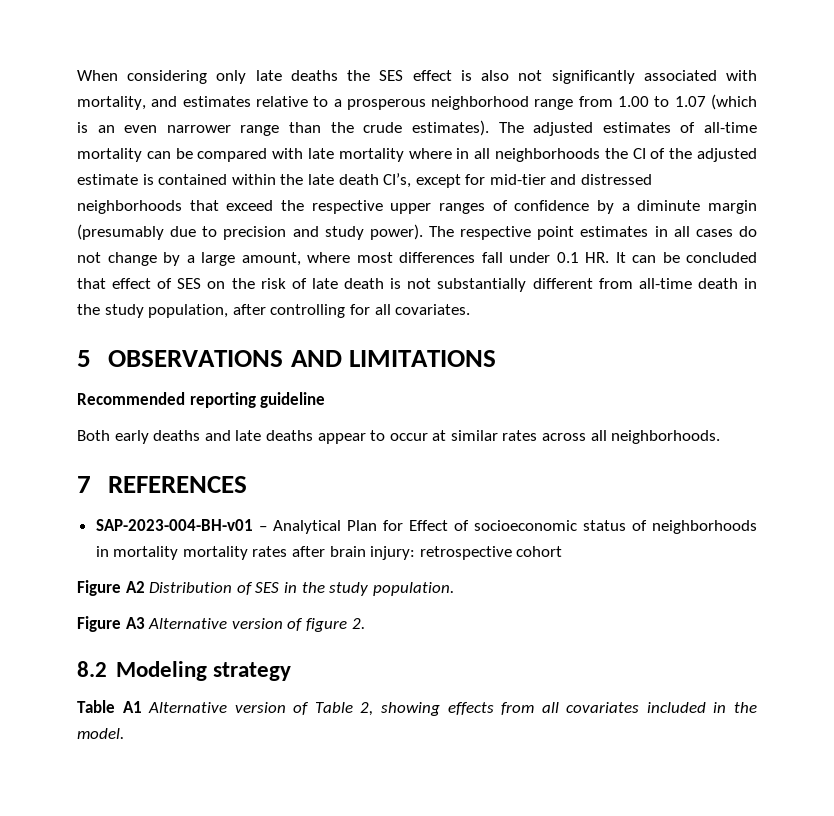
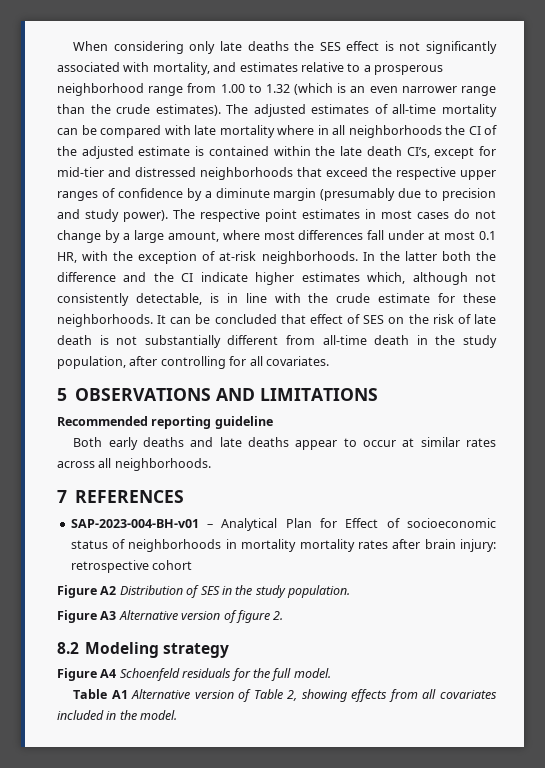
[481,70,510,81] also -> (394, 46) none
[674,96,706,107] 1.07 -> [265,84,290,93] 1.32
[673,226,690,237] all -> [381,210,412,219] most
[556,252,609,263] 0.1 HR. -> [428,231,497,240] [57,251,496,264] [57,272,497,285] [57,293,496,306] [57,314,153,327] at most 0.1 HR, with the exception of at-risk neighborhoods. In the latter both the difference and the CI indicate higher estimates which, although not consistently detectable, is in line with the crude estimate for these neighborhoods.
(291, 671) none -> [57,668,331,681] // Figure A4 Schoenfeld residuals for the full model.

